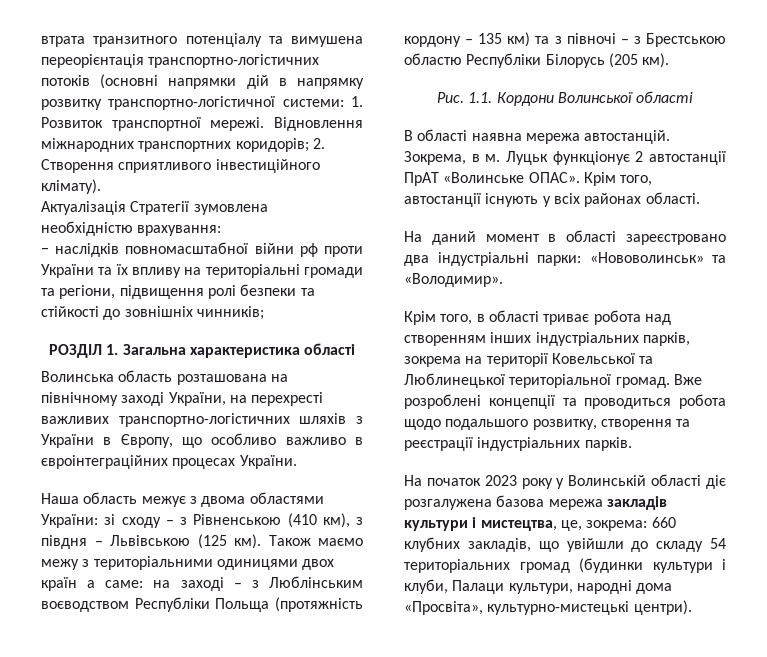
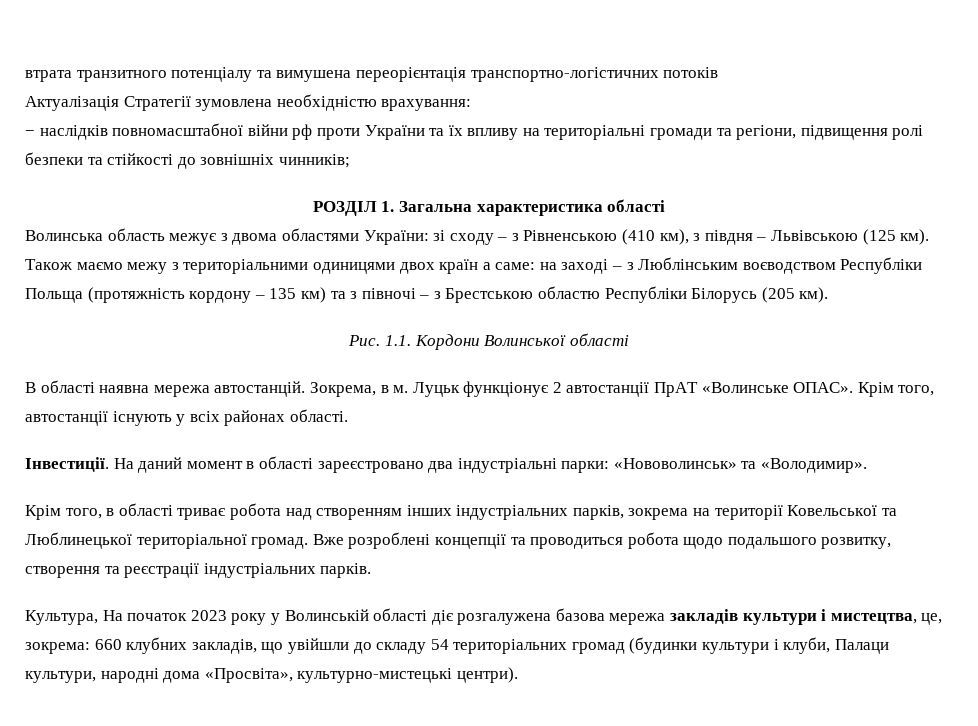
[100,74,365,89] [41,96,363,110] [41,117,364,131] [41,138,325,152] [41,159,320,173] [41,179,101,194] (основні напрямки дій в напрямку розвитку транспортно-логістичної системи: 1. Розвиток транспортної мережі. Відновлення міжнародних транспортних коридорів; 2. Створення сприятливого інвестиційного клімату). -> (719, 72) none
[176,374,288,385] [41,392,324,406] [41,413,364,427] [41,433,364,448] [41,455,297,469] [41,492,138,504] розташована на північному заході України, на перехресті важливих транспортно-логістичних шляхів з України в Європу, що особливо важливо в євроінтеграційних процесах України. // Наша область -> (165, 234) none
(700, 198) none -> [25,457,109,472] Інвестиції.
(632, 444) none -> [25,610,98,625] Культура,

